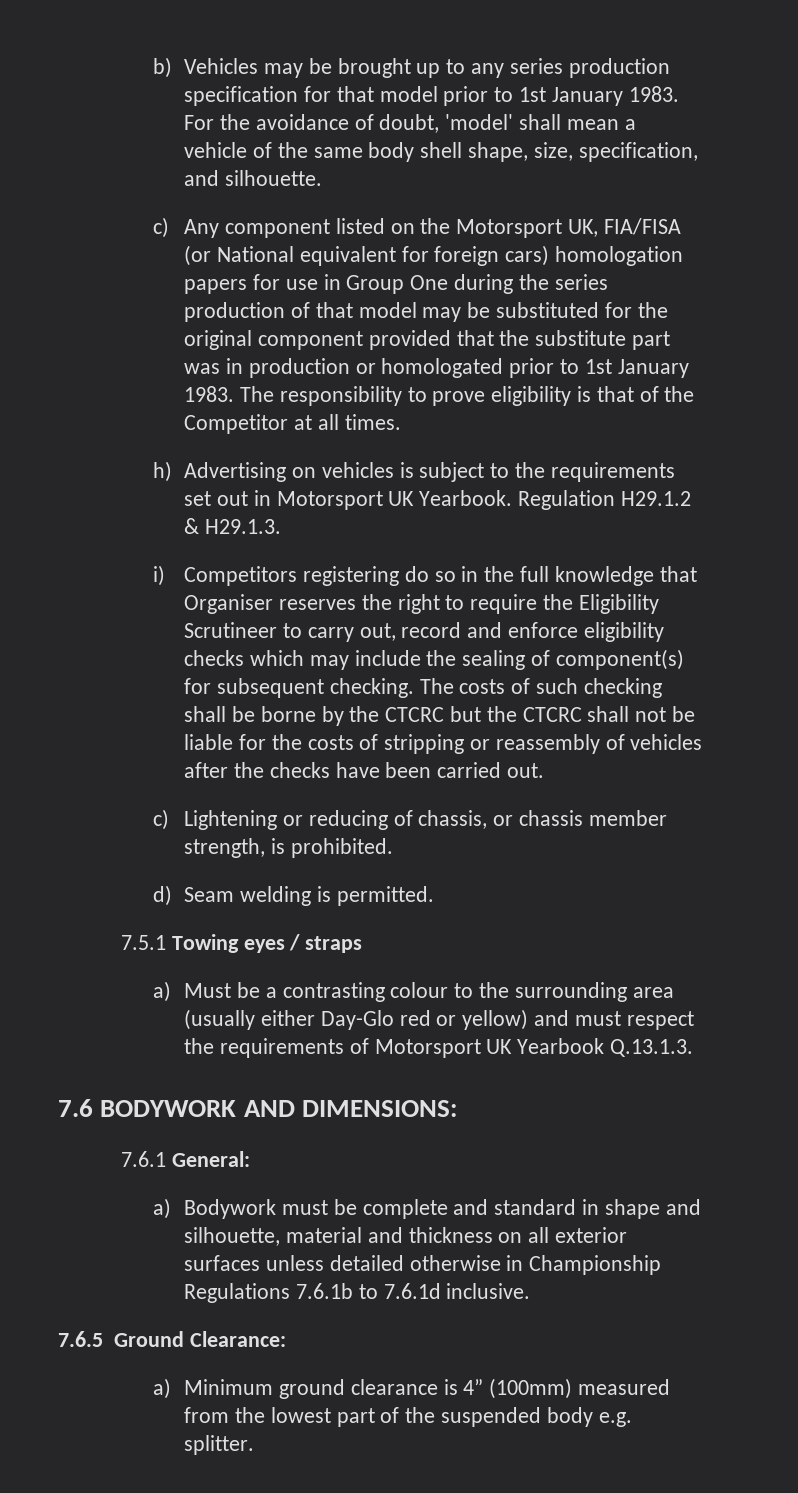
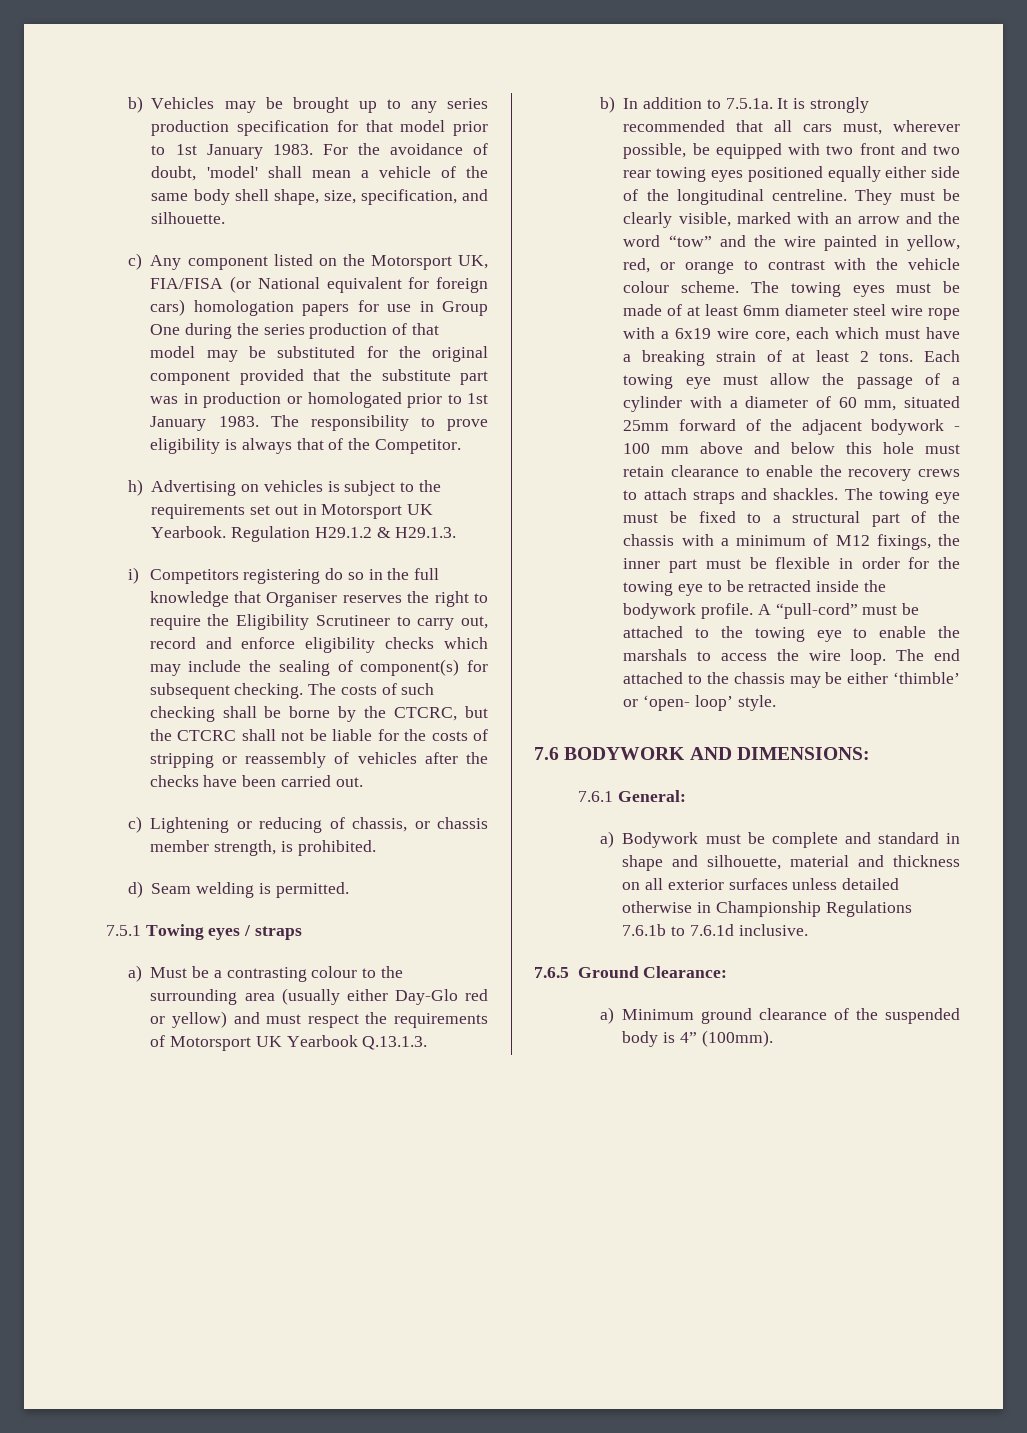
(591, 394) none -> [241,438,292,454] always
[184,414,401,434] Competitor at all times. -> [374,439,461,454] Competitor.
[385,707,445,722] CTCRC -> [394,707,458,721] CTCRC,
(693, 1048) none -> [599,96,869,113] [623,120,960,135] [623,143,960,159] [623,166,960,182] [623,189,960,205] [623,212,960,228] [623,235,960,251] [623,258,960,274] [623,281,960,297] [623,304,960,320] [623,327,960,342] [623,350,960,366] [623,373,960,389] [623,396,960,412] [623,419,960,435] [623,442,960,454] [623,465,960,481] [623,488,960,504] [623,511,960,527] [623,534,960,550] [623,557,960,573] [623,580,886,596] [623,603,920,619] [623,626,960,642] [623,649,960,665] [623,672,960,688] [623,695,776,711] // b) In addition to 7.5.1a. It is strongly recommended that all cars must, wherever possible, be equipped with two front and two rear towing eyes positioned equally either side of the longitudinal centreline. They must be clearly visible, marked with an arrow and the word “tow” and the wire painted in yellow, red, or orange to contrast with the vehicle colour scheme. The towing eyes must be made of at least 6mm diameter steel wire rope with a 6x19 wire core, each which must have a breaking strain of at least 2 tons. Each towing eye must allow the passage of a cylinder with a diameter of 60 mm, situated 25mm forward of the adjacent bodywork - 100 mm above and below this hole must retain clearance to enable the recovery crews to attach straps and shackles. The towing eye must be fixed to a structural part of the chassis with a minimum of M12 fixings, the inner part must be flexible in order for the towing eye to be retracted inside the bodywork profile. A “pull-cord” must be attached to the towing eye to enable the marshals to access the wire loop. The end attached to the chassis may be either ‘thimble’ or ‘open- loop’ style.
[443,1378,670,1399] [184,1407,375,1427] is 4” (100mm) measured from the lowest part -> (828, 1014) none
[598,1412,632,1427] [184,1435,255,1455] e.g. splitter. -> [663,1030,773,1047] is 4” (100mm).

